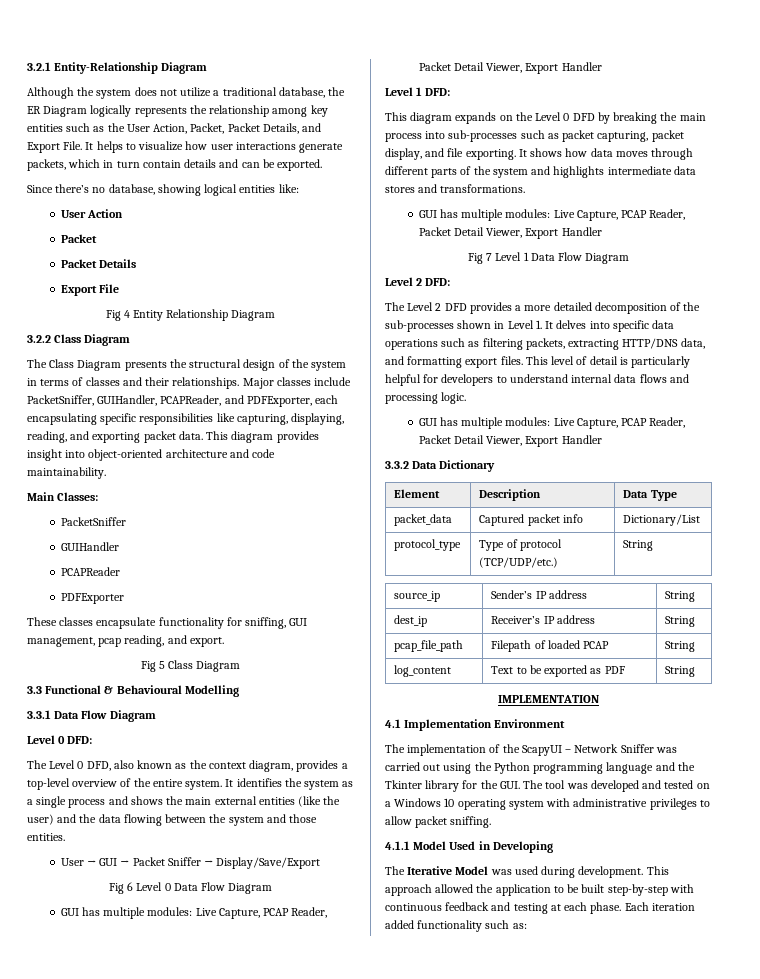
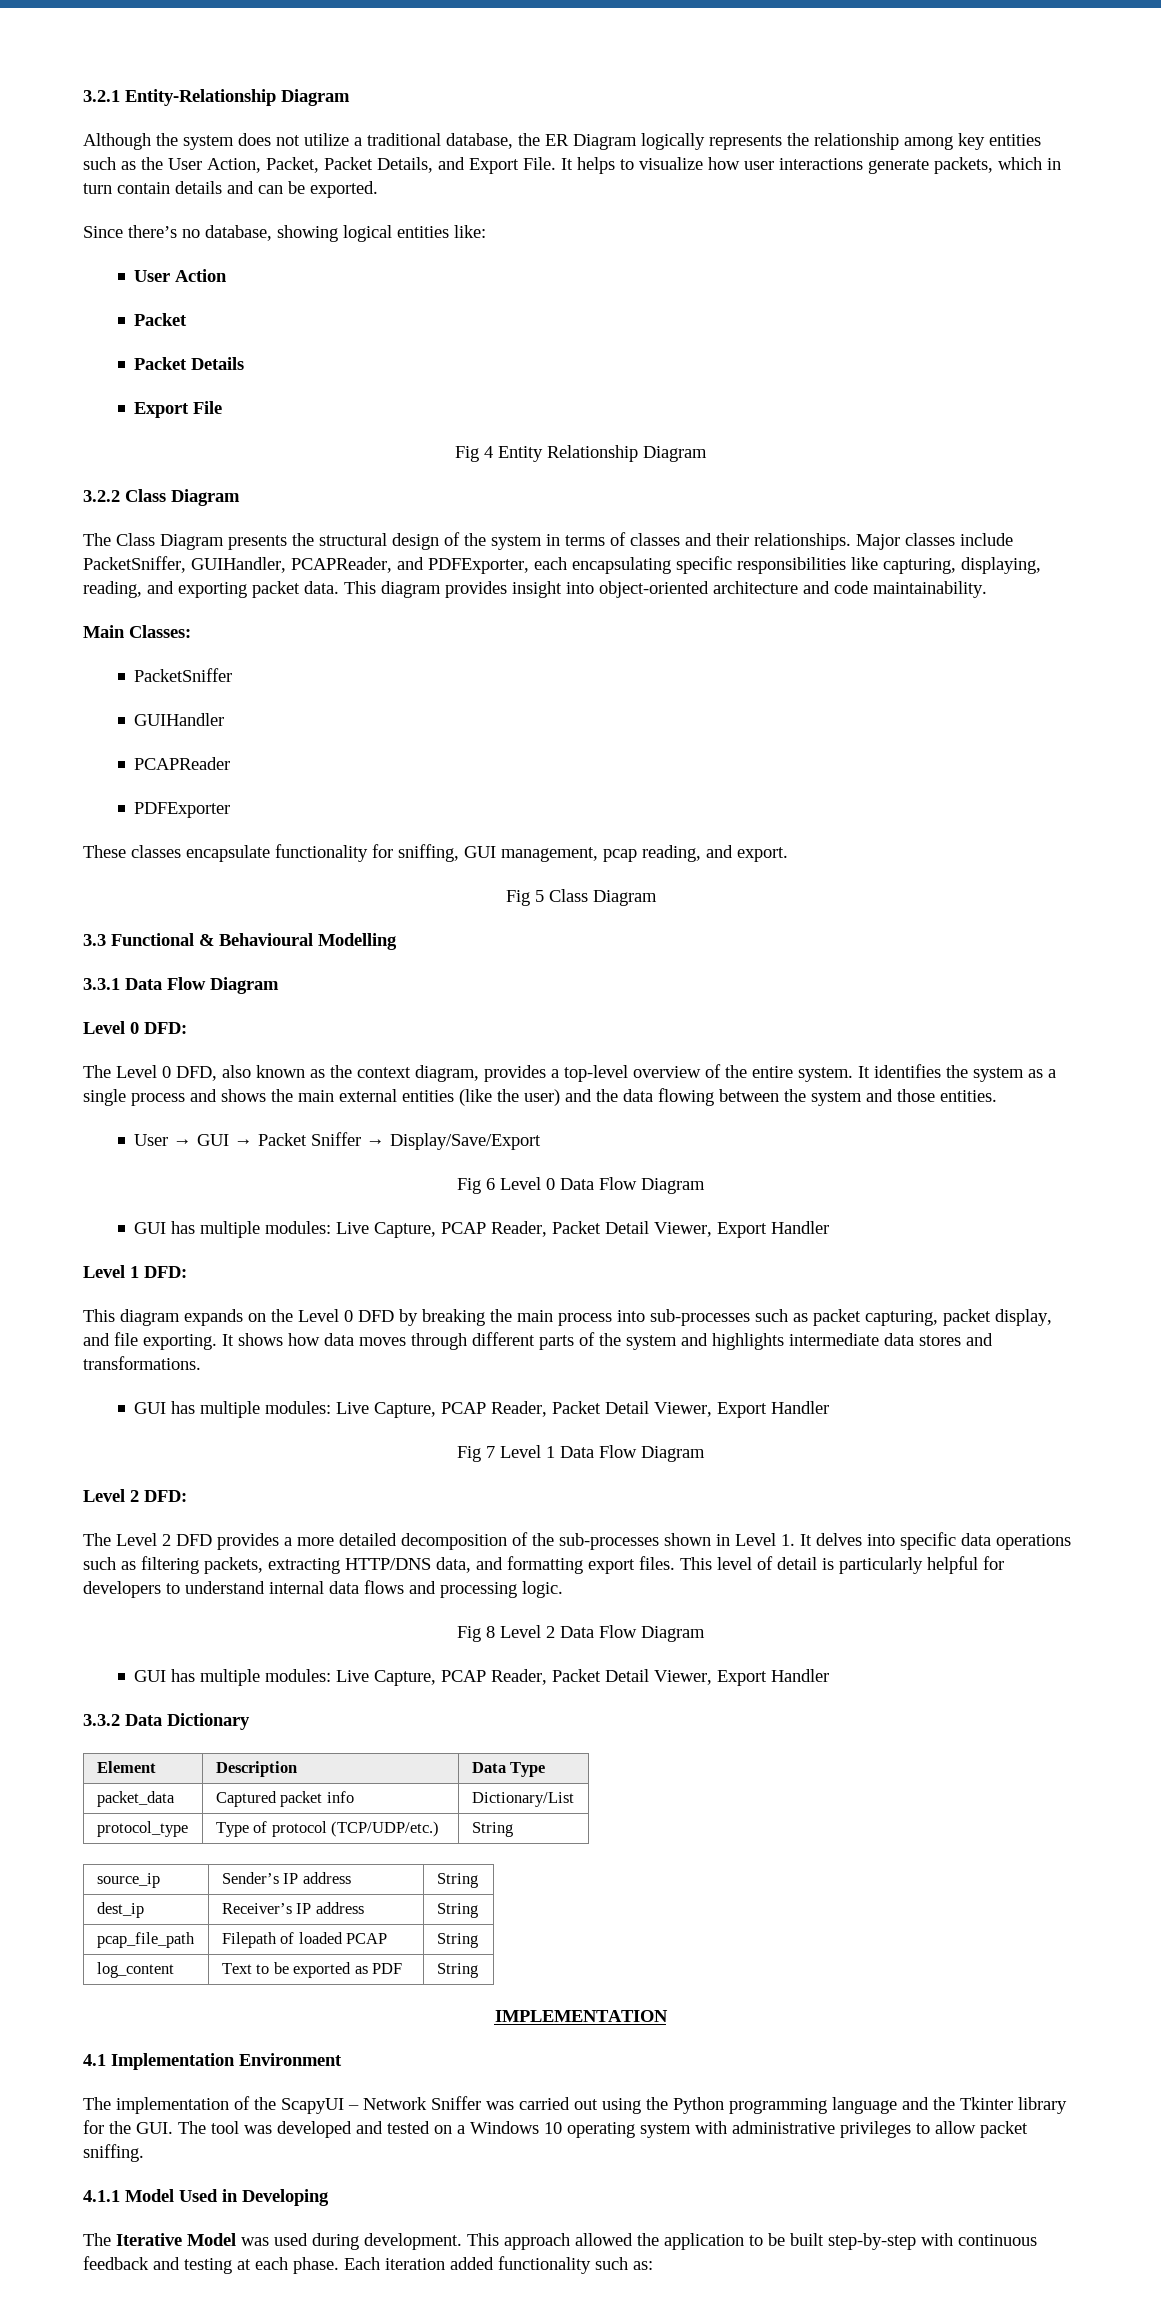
(467, 398) none -> [457,1625,705,1642] // Fig 8 Level 2 Data Flow Diagram

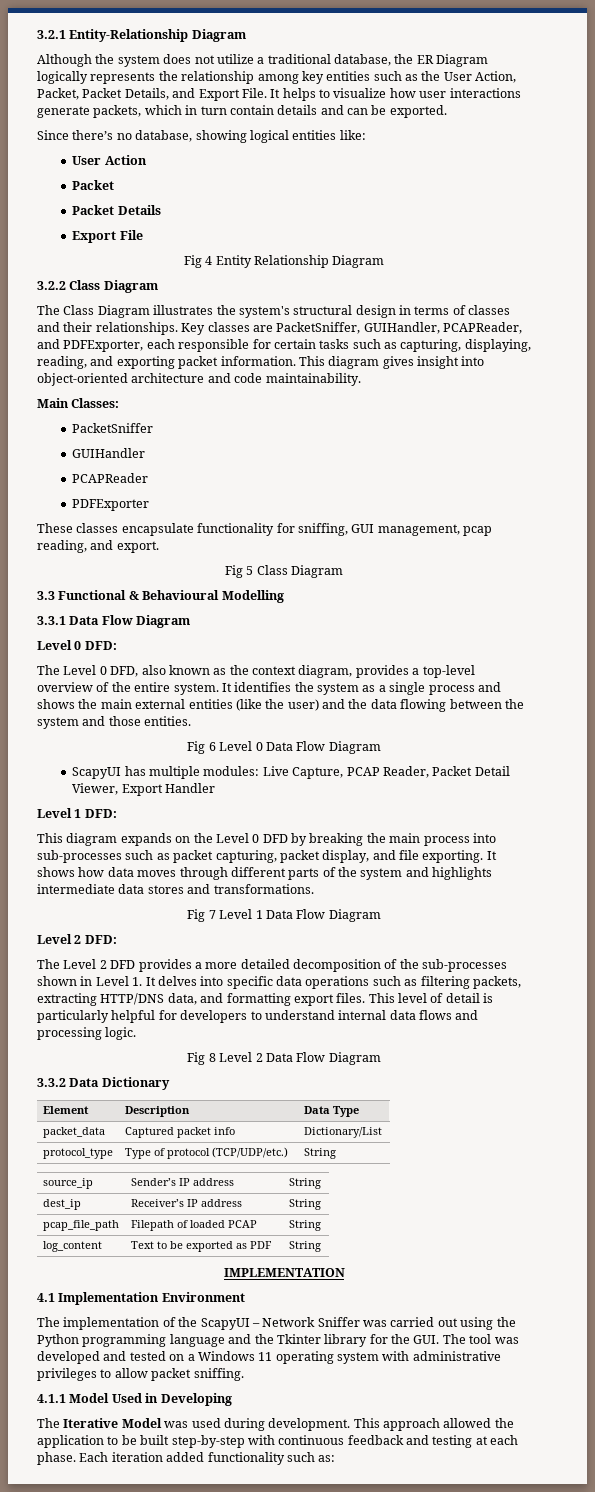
[228,532,542,550] presents the structural design of the system -> [153,305,396,318] illustrates the system's structural design
[856,533,1013,550] Major classes include -> [181,322,273,335] Key classes are
[572,556,878,574] encapsulating specific responsibilities like -> [178,339,397,352] responsible for certain tasks such as
[304,581,507,598] data. This diagram provides -> [220,356,414,369] information. This diagram gives
[134,1132,542,1150] // User → GUI → Packet Sniffer → Display/Save/Export -> (192, 721) none
[134,1222,167,1234] GUI -> [72,767,122,779] ScapyUI
[134,1401,830,1418] // GUI has multiple modules: Live Capture, PCAP Reader, Packet Detail Viewer, Export Handler -> (314, 889) none
[134,1669,830,1686] // GUI has multiple modules: Live Capture, PCAP Reader, Packet Detail Viewer, Export Handler -> (381, 1058) none
[544,2122,562,2134] 10 -> [258,1352,273,1361] 11

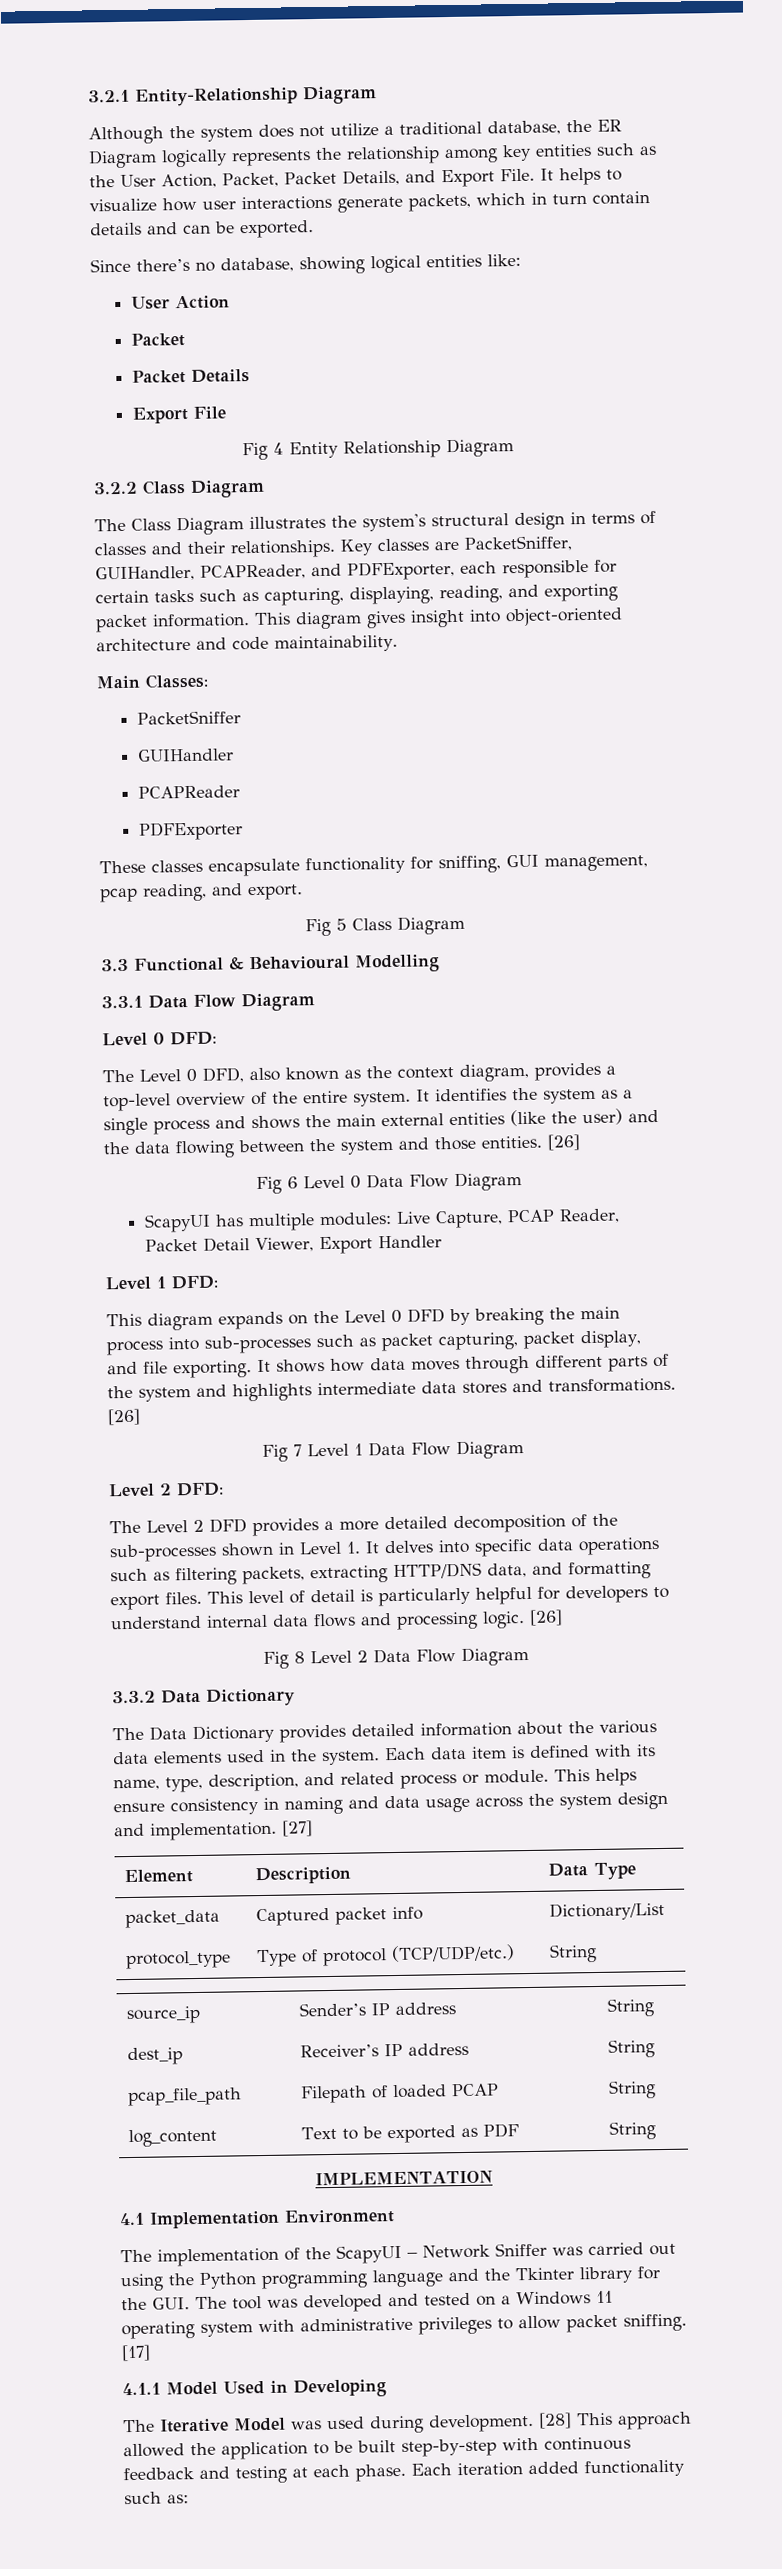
(192, 721) none -> [547,1134,581,1151] [26]
(314, 889) none -> [107,1408,141,1426] [26]
(137, 1033) none -> [529,1609,563,1626] [26]
(170, 1083) none -> [112,1720,657,1744] [112,1744,656,1766] [113,1768,637,1793] [113,1791,668,1816] [114,1820,313,1841] // The Data Dictionary provides detailed information about the various data elements used in the system. Each data item is defined with its name, type, description, and related process or module. This helps ensure consistency in naming and data usage across the system design and implementation. [27]
(244, 1374) none -> [121,2344,151,2362] [17]
(351, 1424) none -> [538,2412,572,2429] [28]

